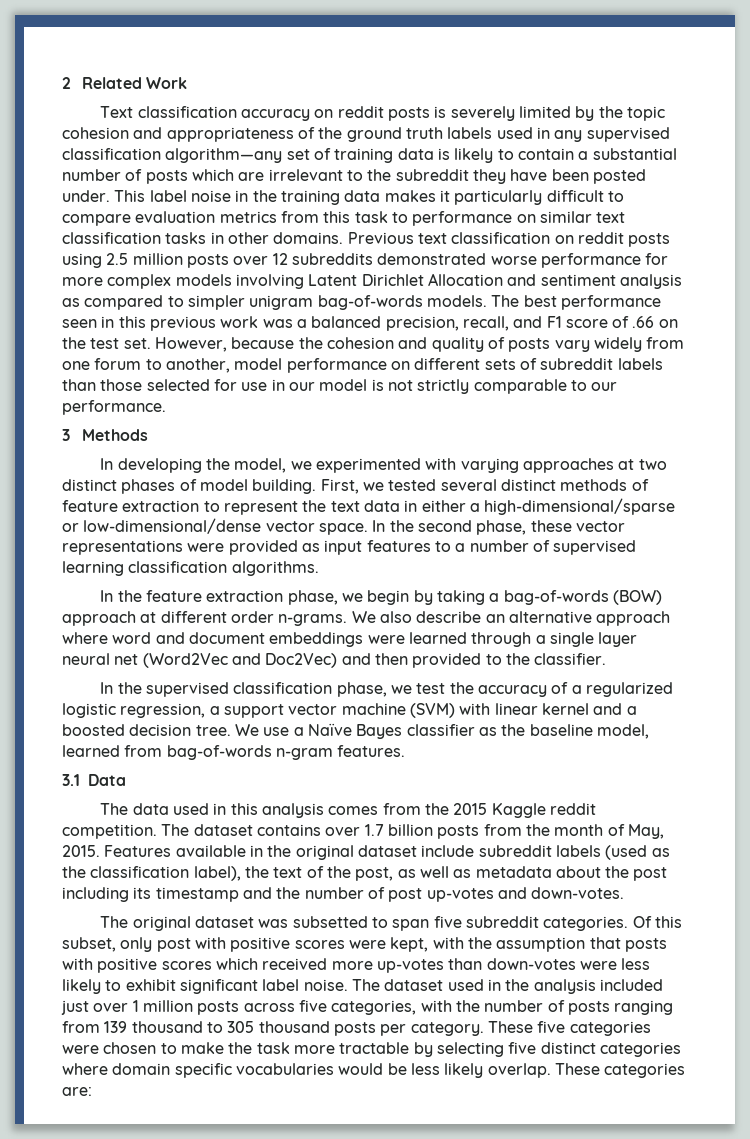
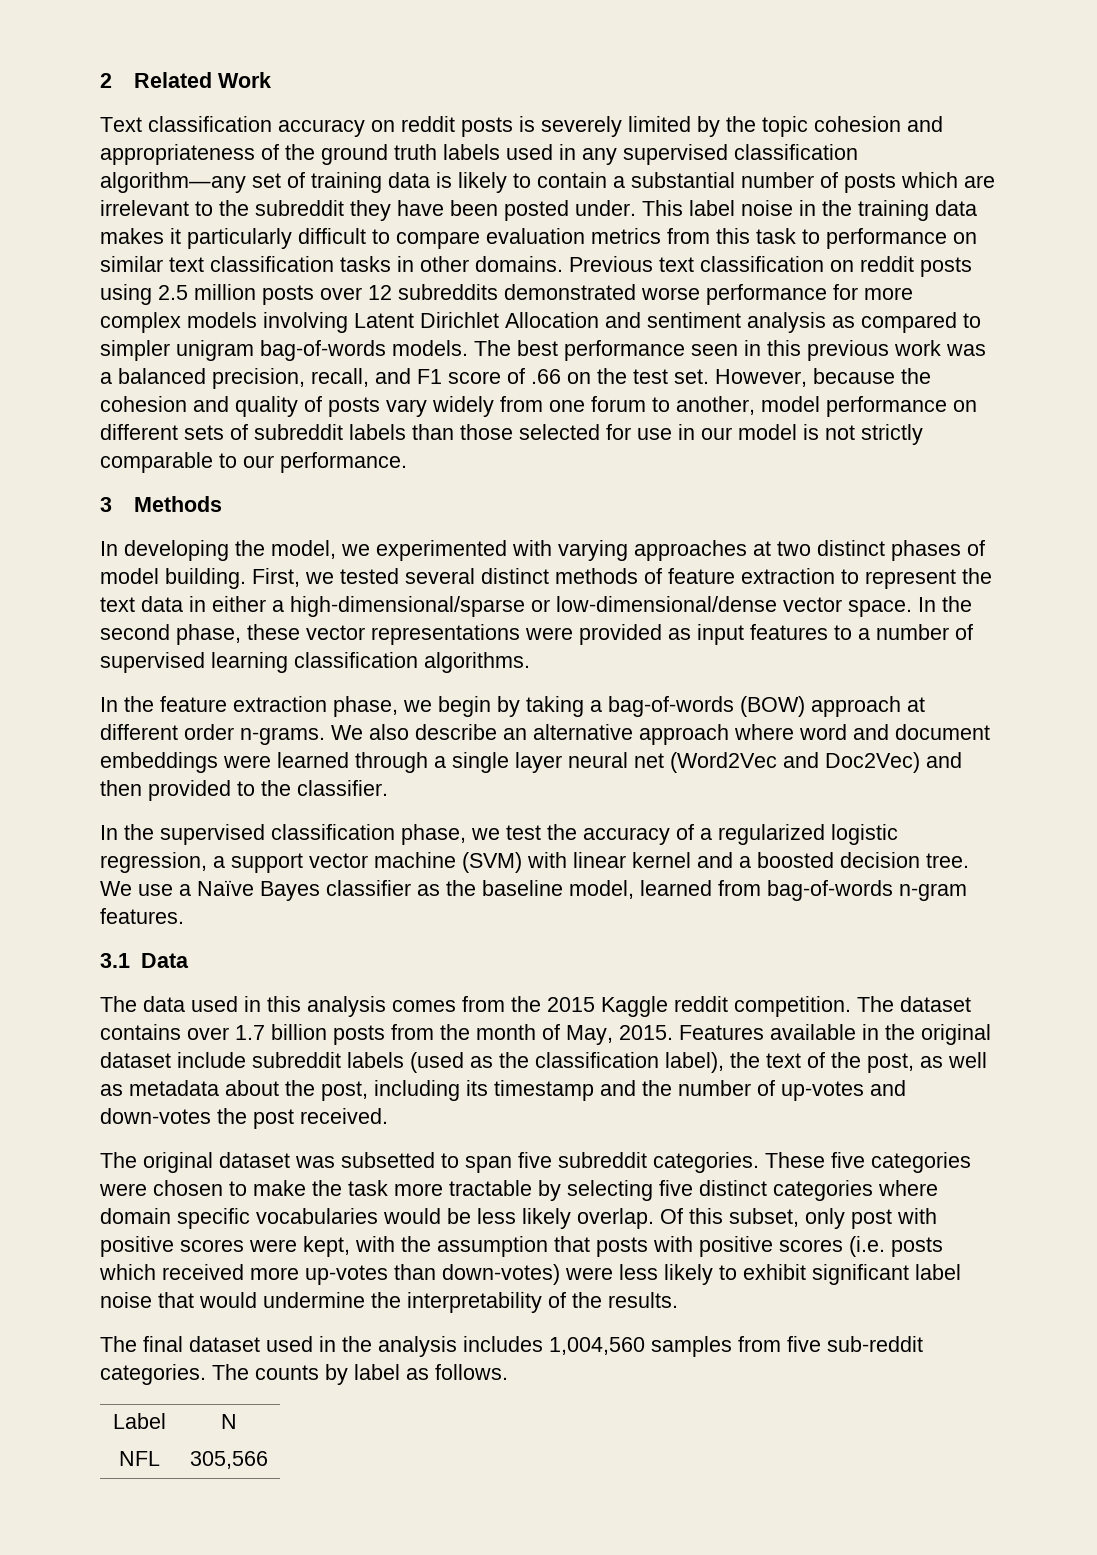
[633,867,668,881] post -> [321,1081,368,1101] post,
[388,888,423,902] post -> (775, 1088) none
[531,887,625,899] down-votes. -> [100,1108,388,1129] down-votes the post received.
[632,916,683,928] [62,937,667,952] [62,958,651,973] [62,979,663,994] [61,1000,674,1015] [62,1021,484,1036] Of this subset, only post with positive scores were kept, with the assumption that posts with positive scores which received more up-votes than down-votes were less likely to exhibit significant label noise. The dataset used in the analysis included just over 1 million posts across five categories, with the number of posts ranging from 139 thousand to 305 thousand posts per category. -> (759, 1162) none
[554,1063,686,1078] [62,1087,92,1096] These categories are: -> [660,1208,937,1229] [100,1236,943,1257] [99,1264,961,1285] [100,1292,678,1313] [100,1336,923,1357] [100,1364,508,1385] [112,1413,166,1429] [220,1414,237,1429] [118,1451,160,1466] [189,1451,268,1469] Of this subset, only post with positive scores were kept, with the assumption that posts with positive scores (i.e. posts which received more up-votes than down-votes) were less likely to exhibit significant label noise that would undermine the interpretability of the results. // The final dataset used in the analysis includes 1,004,560 samples from five sub-reddit categories. The counts by label as follows. // Label | N // NFL | 305,566

